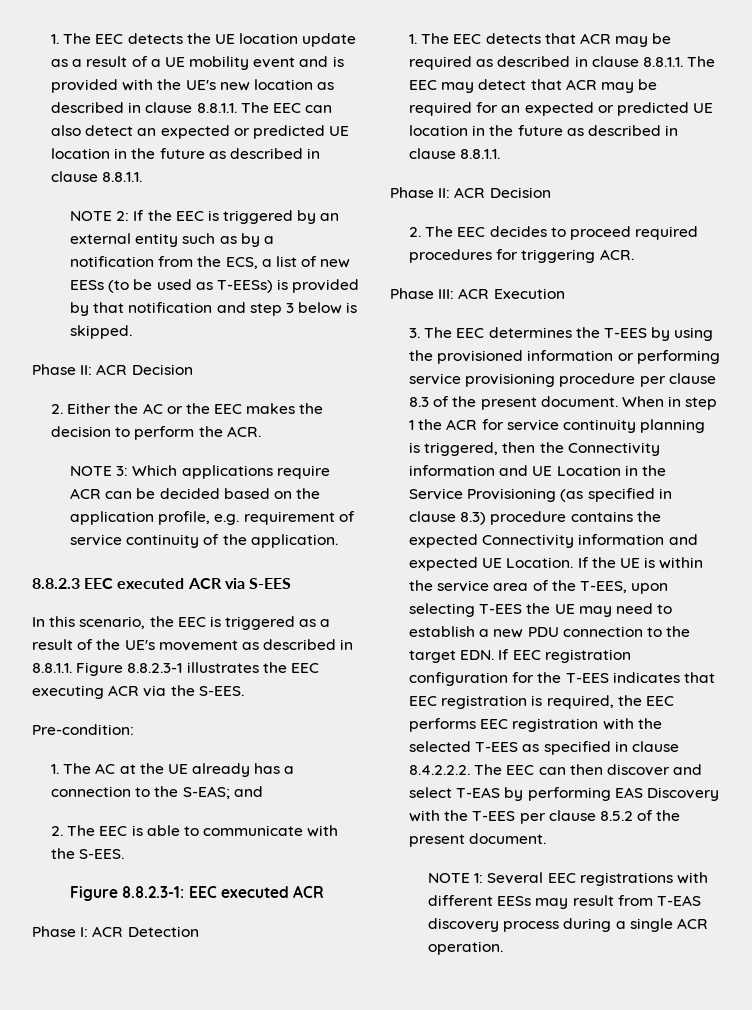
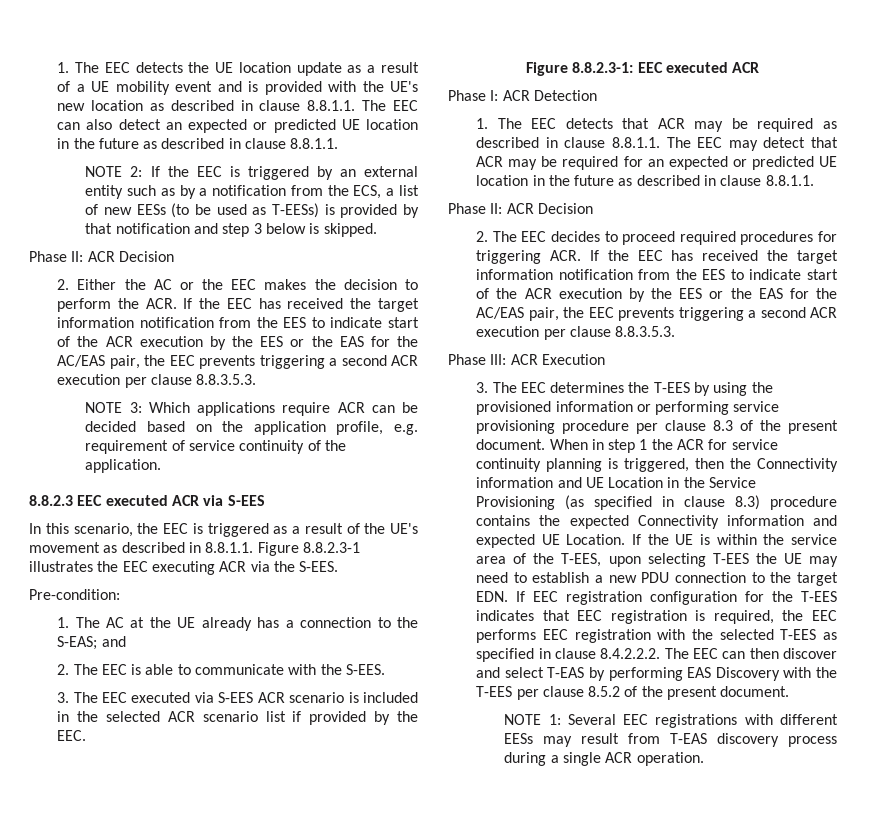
(261, 431) none -> [183,298,419,312] [57,317,419,328] [57,336,418,350] [57,355,419,369] [57,374,257,388] If the EEC has received the target information notification from the EES to indicate start of the ACR execution by the EES or the EAS for the AC/EAS pair, the EEC prevents triggering a second ACR execution per clause 8.8.3.5.3.
(125, 854) none -> [57,692,418,703] [57,711,418,725] [57,730,87,741] // 3. The EEC executed via S-EES ACR scenario is included in the selected ACR scenario list if provided by the EEC.
(634, 254) none -> [589,250,838,264] [476,269,838,280] [476,288,837,302] [476,307,837,321] [476,326,676,340] If the EEC has received the target information notification from the EES to indicate start of the ACR execution by the EES or the EAS for the AC/EAS pair, the EEC prevents triggering a second ACR execution per clause 8.8.3.5.3.

